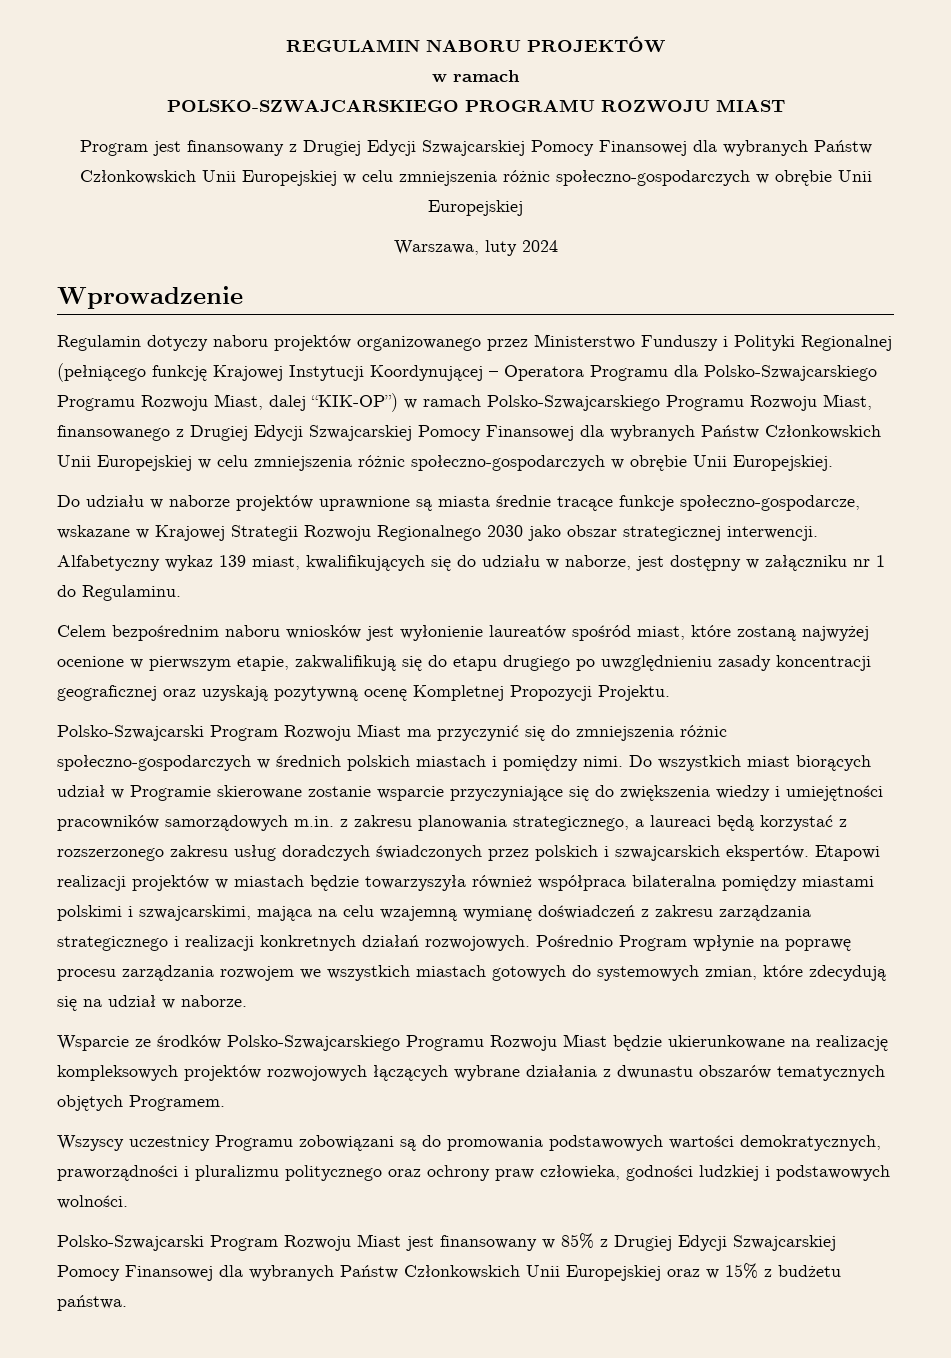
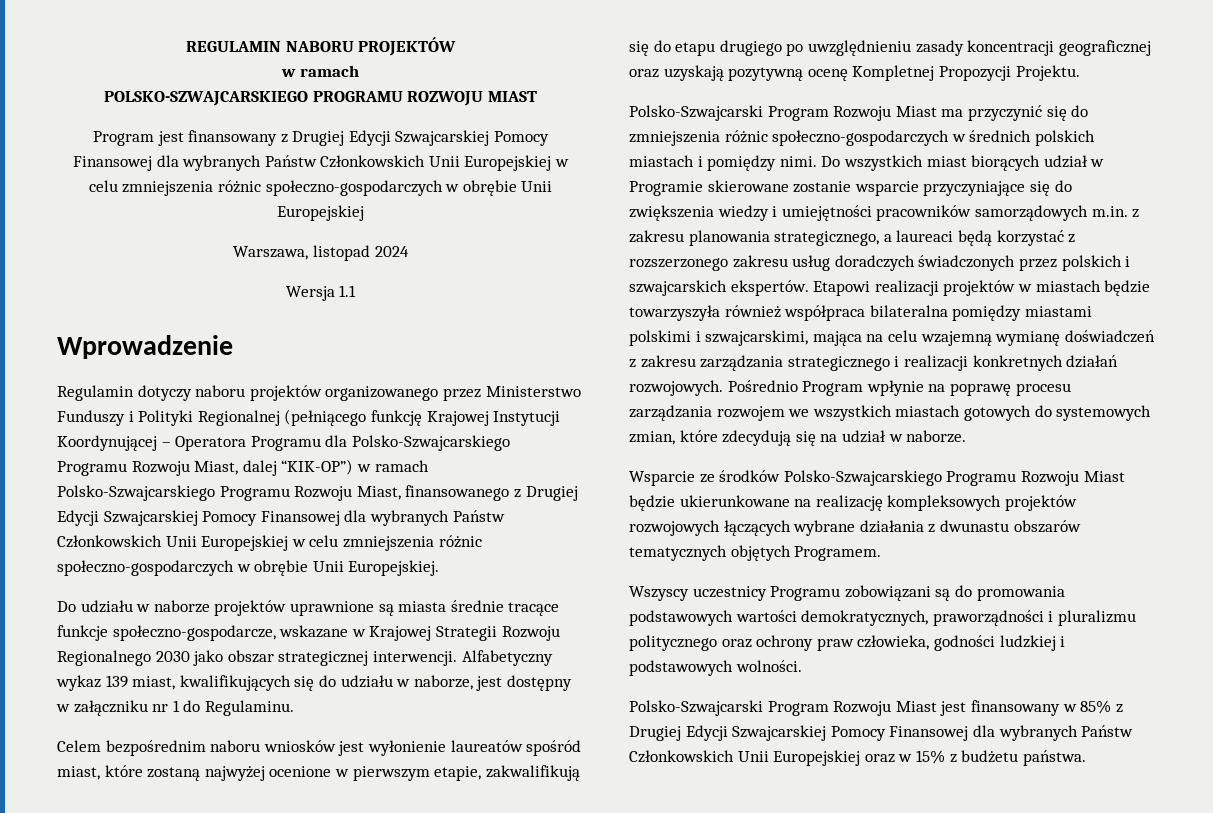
[484,240,517,256] luty -> [313,245,370,261] listopad
(558, 246) none -> [285,285,357,301] // Wersja 1.1

